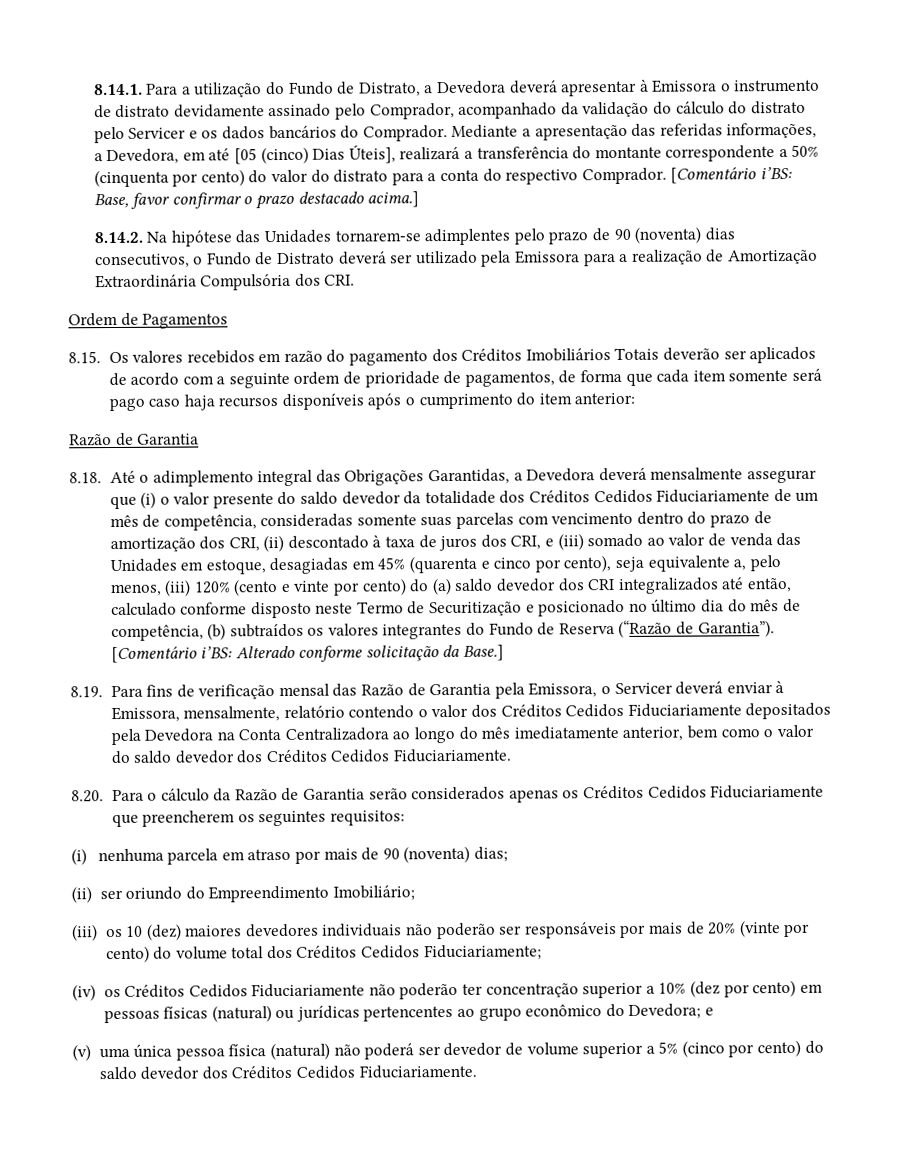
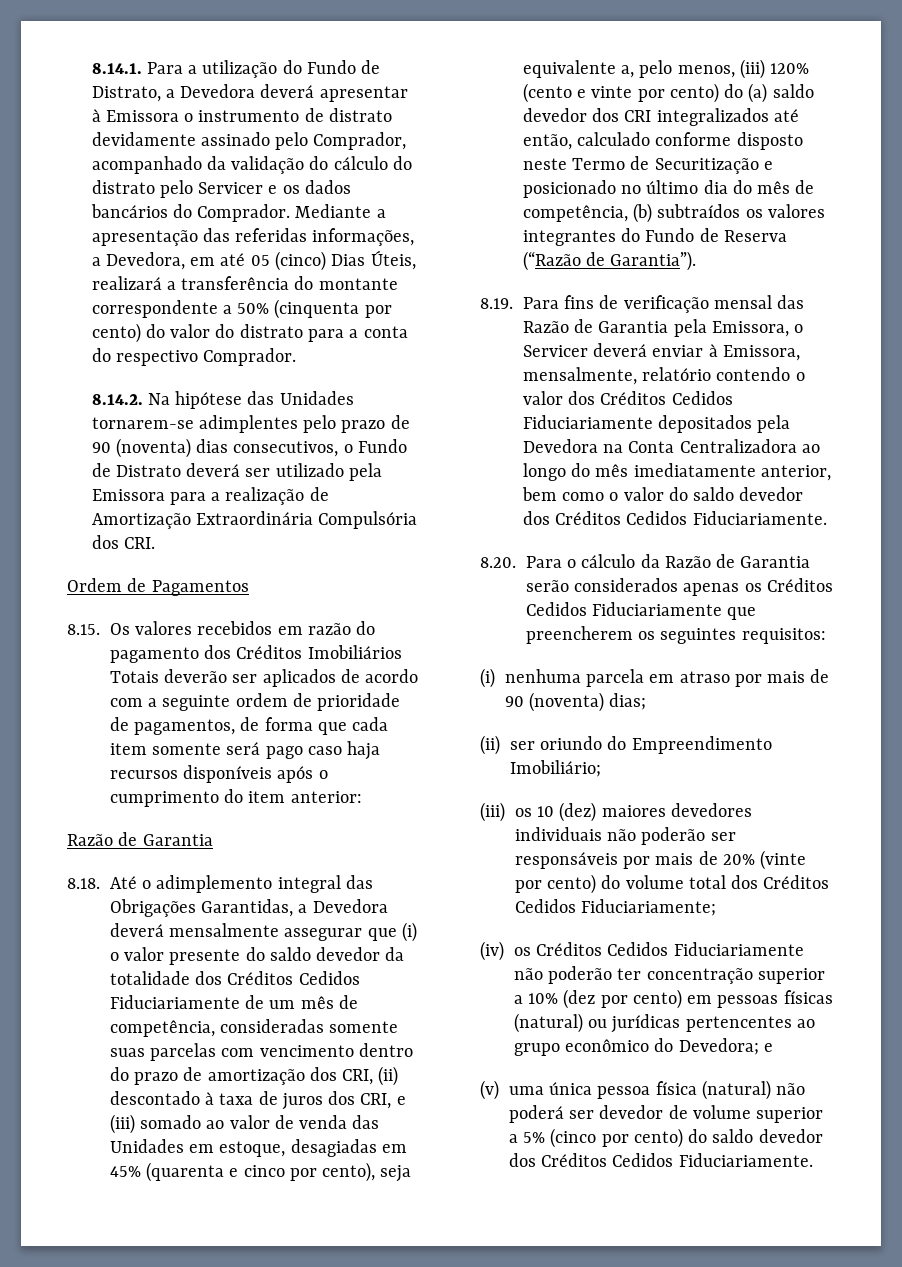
[233,148,257,165] [05 -> [250,255,270,266] 05
[348,144,396,164] Úteis], -> [370,250,416,270] Úteis,
[670,166,792,184] [93,191,420,210] [Comentário i’BS: Base, favor confirmar o prazo destacado acima.] -> (297, 357) none
[110,644,505,664] [Comentário i’BS: Alterado conforme solicitação da Base.] -> (697, 261) none

